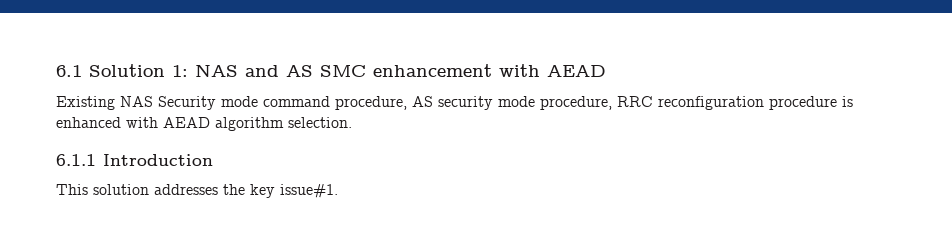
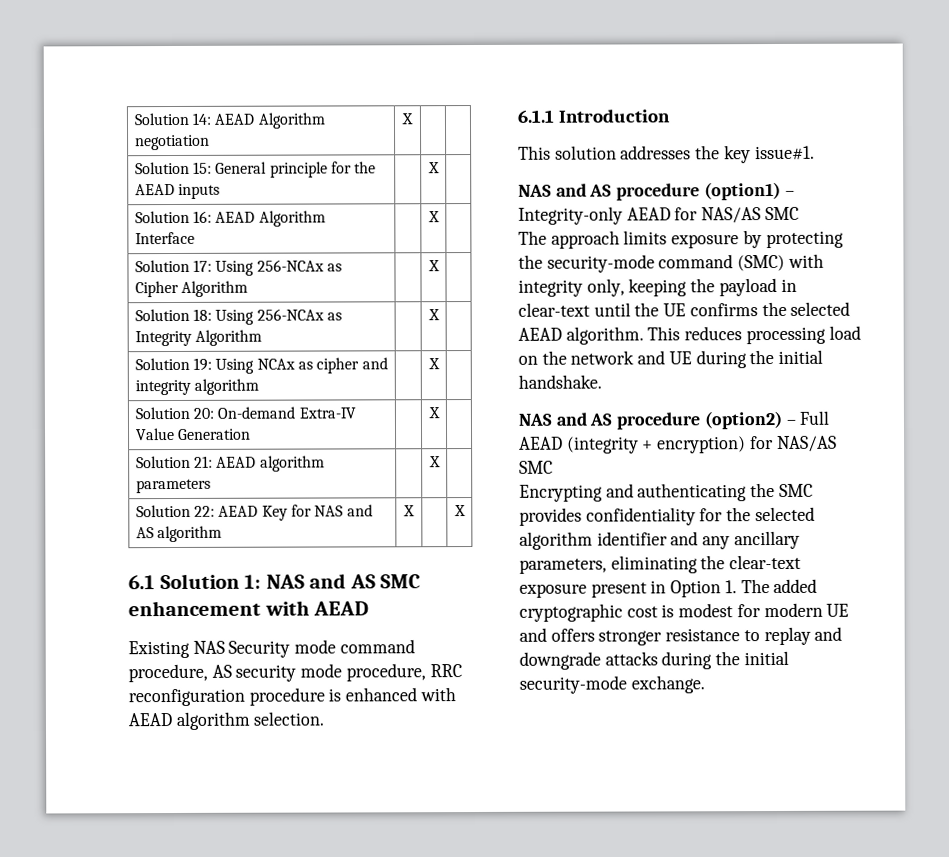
(56, 71) none -> [133,112,326,129] [134,134,210,151] [401,113,413,125] [134,161,377,178] [134,183,221,199] [427,162,440,174] [134,210,326,227] [134,231,195,245] [427,211,440,223] [134,259,343,276] [134,280,249,298] [427,260,440,272] [134,308,343,325] [134,329,263,347] [427,309,440,321] [134,357,388,374] [134,378,260,396] [427,358,440,370] [134,406,356,420] [134,427,252,441] [427,407,440,419] [135,455,325,472] [135,478,211,494] [428,456,441,468] [135,504,373,521] [135,525,223,543] [403,505,415,517] [453,505,466,517] Solution 14: AEAD Algorithm negotiation | X | | // Solution 15: General principle for the AEAD inputs | | X | // Solution 16: AEAD Algorithm Interface | | X | // Solution 17: Using 256-NCAx as Cipher Algorithm | | X | // Solution 18: Using 256-NCAx as Integrity Algorithm | | X | // Solution 19: Using NCAx as cipher and integrity algorithm | | X | // Solution 20: On-demand Extra-IV Value Generation | | X | // Solution 21: AEAD algorithm parameters | | X | // Solution 22: AEAD Key for NAS and AS algorithm | X | | X //
(338, 191) none -> [518,181,795,201] [518,206,799,225] [518,230,844,249] [518,253,824,273] [518,277,797,297] [518,301,851,317] [518,325,861,345] [518,349,824,369] [518,374,602,389] [518,410,830,430] [519,435,837,454] [519,460,553,474] [519,483,813,502] [519,506,815,526] [519,530,800,550] [519,554,802,574] [519,578,818,598] [519,602,850,622] [519,626,843,646] [519,650,789,670] [519,675,705,694] // NAS and AS procedure (option1) – Integrity-only AEAD for NAS/AS SMC // The approach limits exposure by protecting the security-mode command (SMC) with integrity only, keeping the payload in clear-text until the UE confirms the selected AEAD algorithm. This reduces processing load on the network and UE during the initial handshake. // NAS and AS procedure (option2) – Full AEAD (integrity + encryption) for NAS/AS SMC // Encrypting and authenticating the SMC provides confidentiality for the selected algorithm identifier and any ancillary parameters, eliminating the clear-text exposure present in Option 1. The added cryptographic cost is modest for modern UE and offers stronger resistance to replay and downgrade attacks during the initial security-mode exchange.

